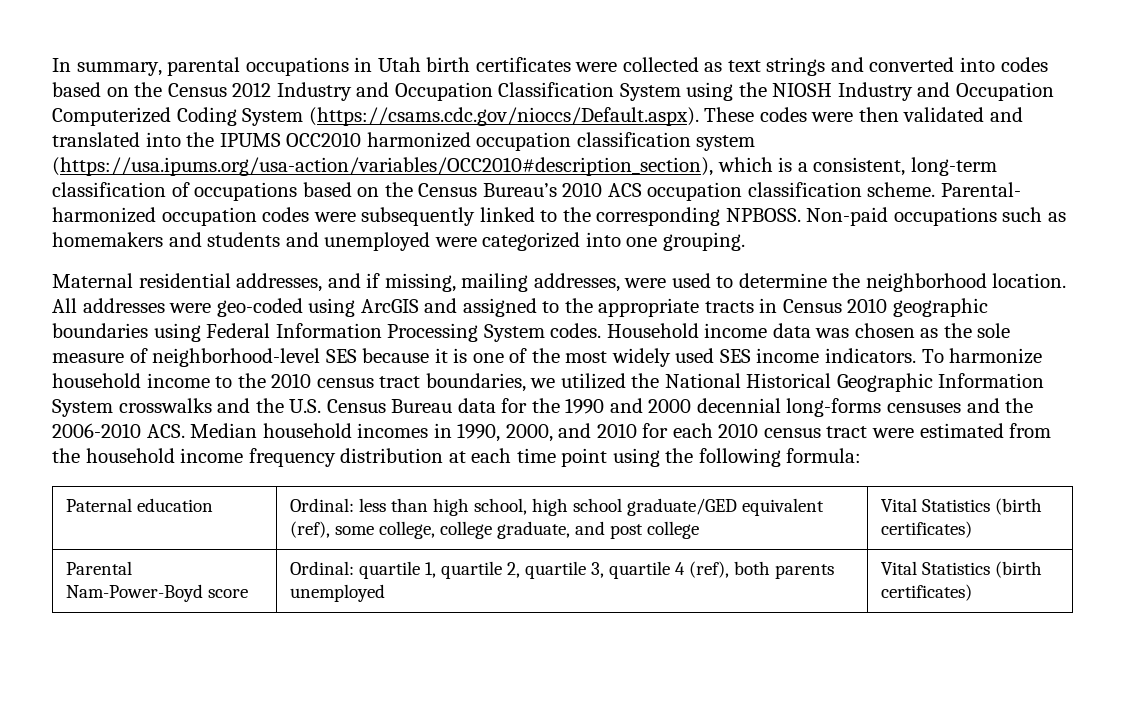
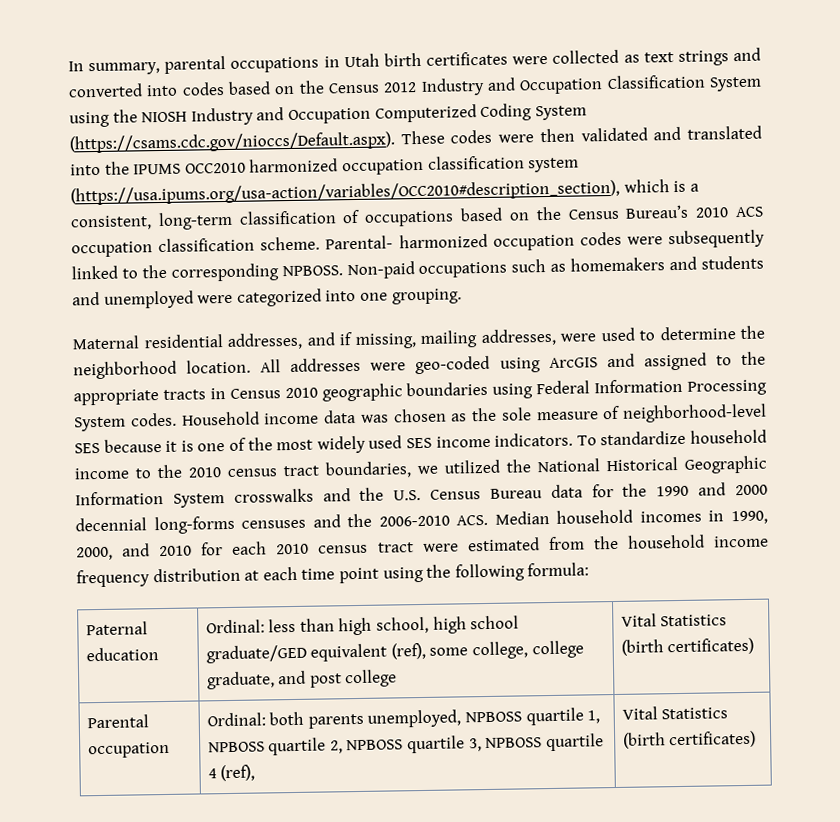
[949,348,1043,364] harmonize -> [600,430,687,446] standardize
[66,584,249,602] [290,561,355,575] Nam-Power-Boyd score | Ordinal: -> [87,741,170,759] [206,709,522,729] occupation | Ordinal: both parents unemployed, NPBOSS
(437, 570) none -> [207,741,265,753] NPBOSS
(521, 570) none -> [346,739,404,751] NPBOSS
(605, 570) none -> [485,737,543,749] NPBOSS
[734,561,835,579] [290,584,386,602] both parents unemployed -> (256, 773) none

